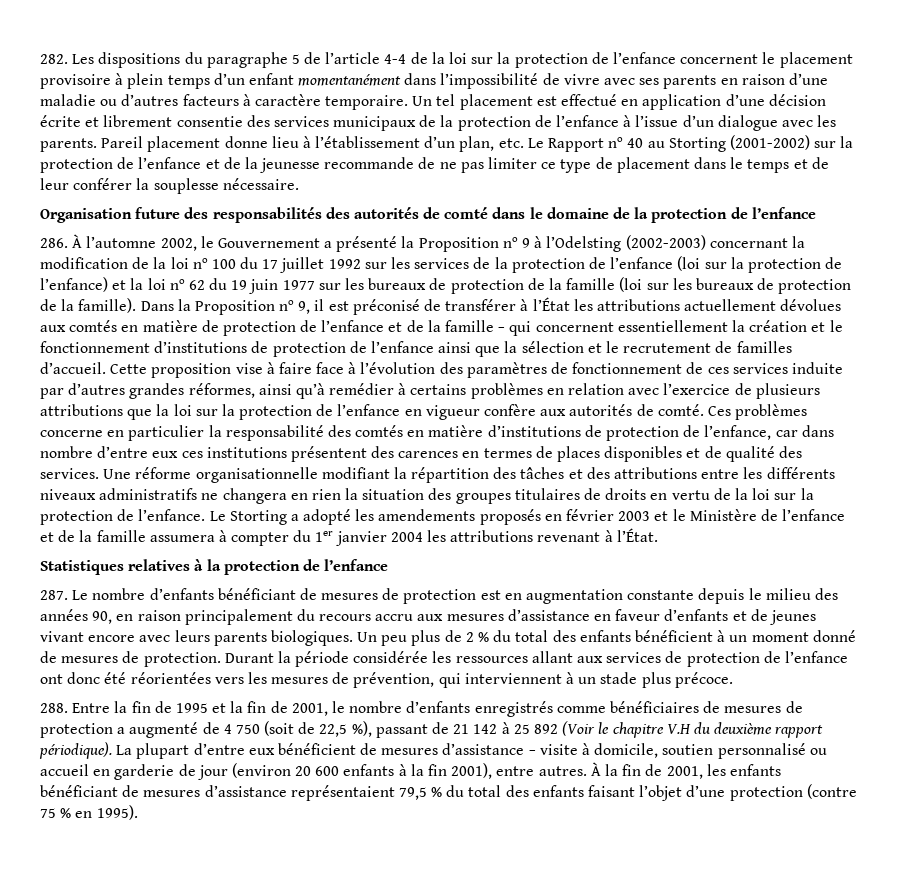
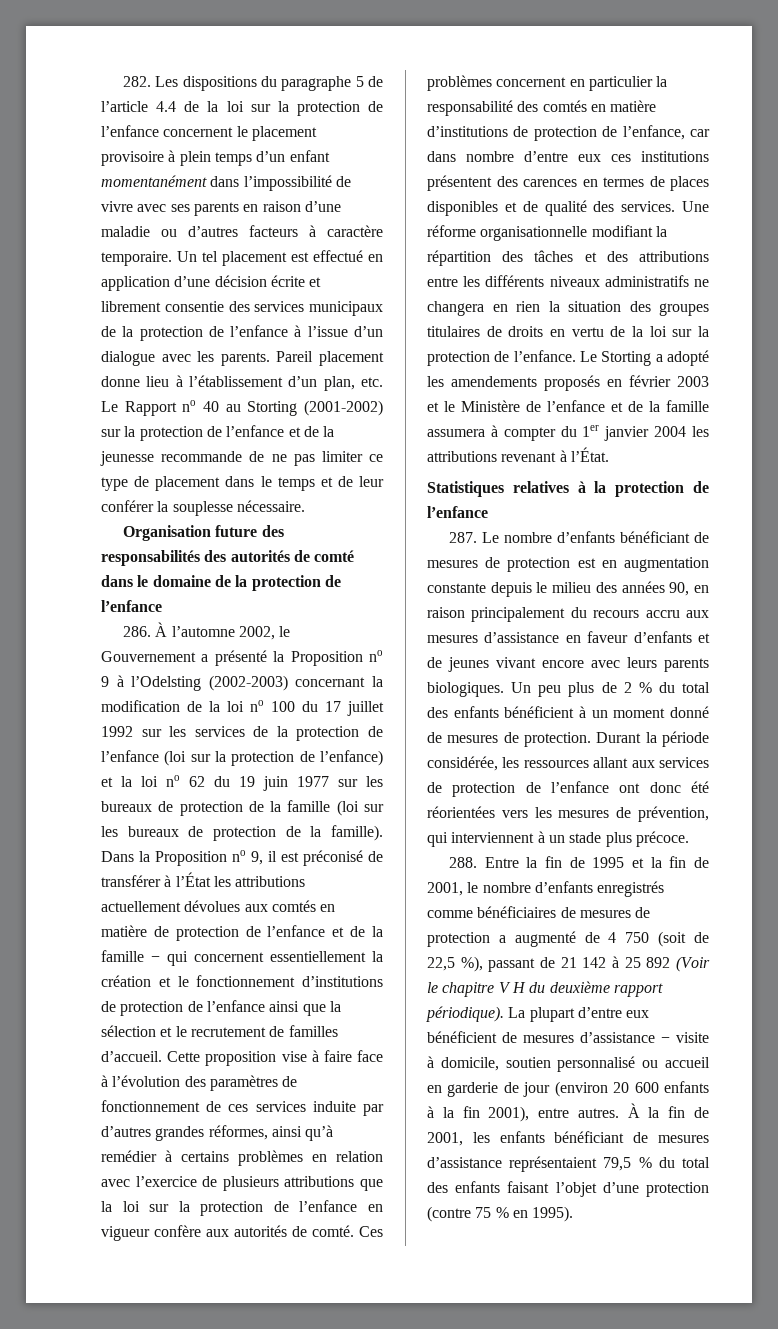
[384,54,407,64] 4-4 -> [156,101,177,112] 4.4
[40,430,103,437] concerne -> [496,77,567,87] concernent
[353,651,429,663] considérée -> [427,756,498,771] considérée,
[666,724,691,734] V.H -> [498,982,526,993] V H

